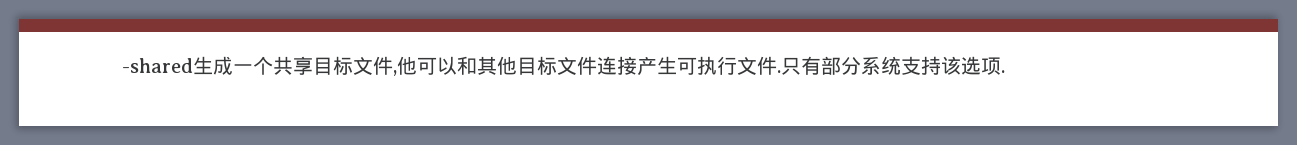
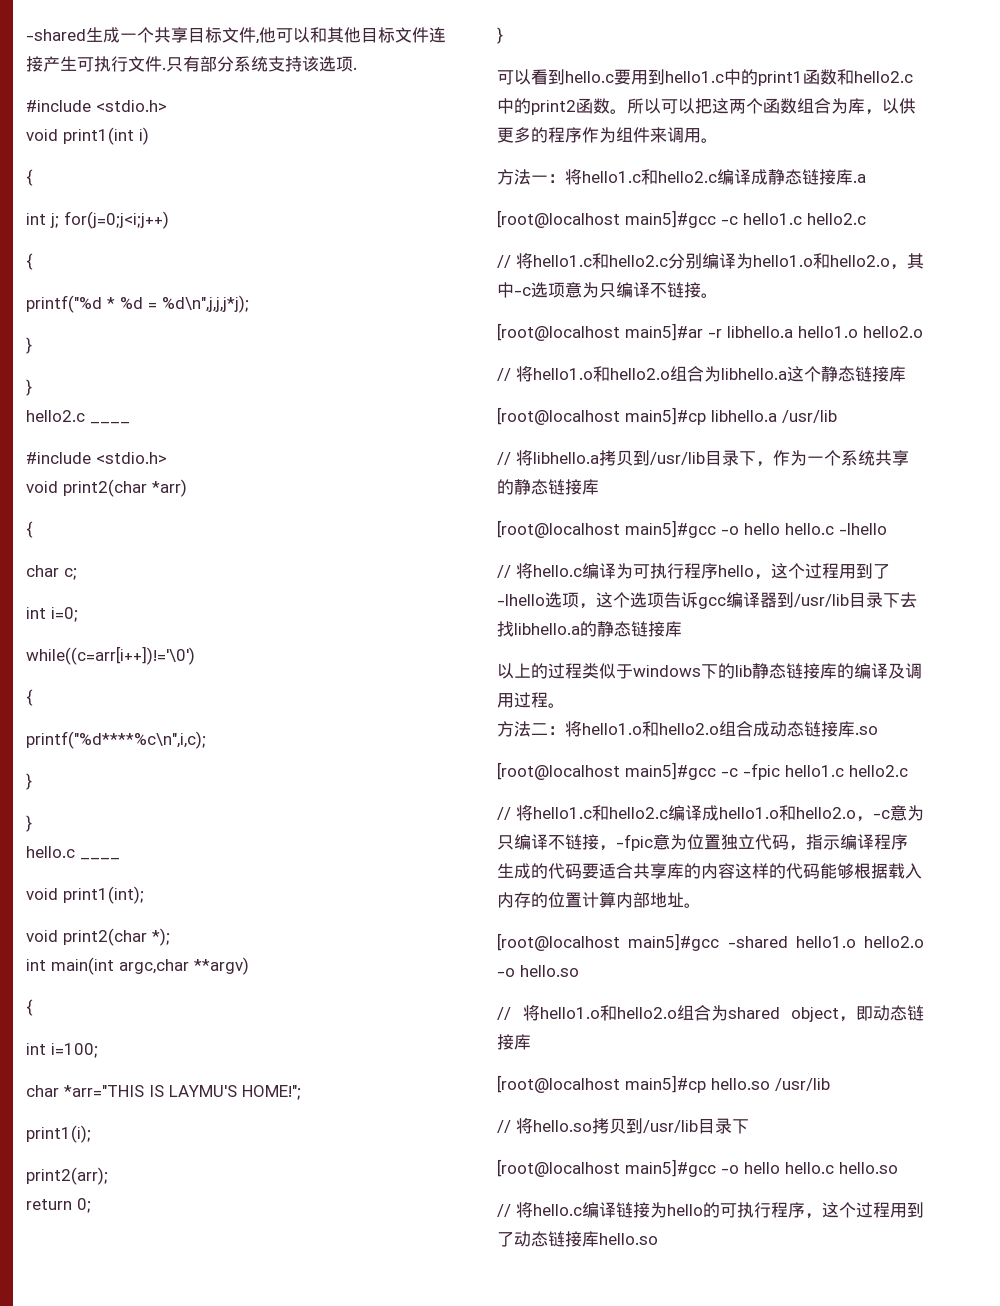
(1005, 71) none -> [26,100,167,112] [26,127,149,145] [26,169,33,186] [26,211,169,229] [26,253,33,270] [26,295,249,313] [26,337,32,354] [26,379,32,396] [26,410,130,424] [26,452,167,464] [26,479,187,497] [26,521,33,538] [26,565,77,580] [26,607,78,622] [26,646,195,665] [26,689,33,706] [26,731,206,749] [26,773,32,790] [26,815,32,832] [26,846,120,860] [26,886,144,904] [26,928,170,946] [26,957,249,975] [26,999,33,1016] [26,1043,98,1058] [26,1085,301,1100] [26,1125,91,1143] [26,1167,108,1185] [26,1198,91,1213] [497,27,503,44] [497,69,913,86] [497,98,916,115] [497,127,718,143] [497,169,866,185] [497,210,866,228] [497,253,924,270] [497,282,718,298] [497,323,923,341] [497,366,906,382] [497,407,837,425] [497,450,909,467] [497,479,599,495] [497,520,887,538] [497,563,890,580] [497,592,917,609] [497,621,682,637] [497,663,922,679] [497,692,565,708] [497,721,878,737] [497,762,908,780] [497,805,924,822] [497,834,908,851] [497,863,922,879] [497,892,701,908] [497,933,924,951] [497,965,579,977] [497,1005,924,1022] [497,1034,531,1050] [497,1075,830,1093] [497,1118,749,1134] [497,1159,898,1177] [497,1202,924,1219] [497,1231,658,1247] // #include <stdio.h> // void print1(int i) // { // int j; for(j=0;j<i;j++) // { // printf("%d * %d = %d\n",j,j,j*j); // } // } // hello2.c ____ // #include <stdio.h> // void print2(char *arr) // { // char c; // int i=0; // while((c=arr[i++])!='\0') // { // printf("%d****%c\n",i,c); // } // } // hello.c ____ // void print1(int); // void print2(char *); // int main(int argc,char **argv) // { // int i=100; // char *arr="THIS IS LAYMU'S HOME!"; // print1(i); // print2(arr); // return 0; // } // 可以看到hello.c要用到hello1.c中的print1函数和hello2.c中的print2函数。所以可以把这两个函数组合为库，以供更多的程序作为组件来调用。 // 方法一：将hello1.c和hello2.c编译成静态链接库.a // [root@localhost main5]#gcc -c hello1.c hello2.c // // 将hello1.c和hello2.c分别编译为hello1.o和hello2.o，其中-c选项意为只编译不链接。 // [root@localhost main5]#ar -r libhello.a hello1.o hello2.o // // 将hello1.o和hello2.o组合为libhello.a这个静态链接库 // [root@localhost main5]#cp libhello.a /usr/lib // // 将libhello.a拷贝到/usr/lib目录下，作为一个系统共享的静态链接库 // [root@localhost main5]#gcc -o hello hello.c -lhello // // 将hello.c编译为可执行程序hello，这个过程用到了-lhello选项，这个选项告诉gcc编译器到/usr/lib目录下去找libhello.a的静态链接库 // 以上的过程类似于windows下的lib静态链接库的编译及调用过程。 // 方法二：将hello1.o和hello2.o组合成动态链接库.so // [root@localhost main5]#gcc -c -fpic hello1.c hello2.c // // 将hello1.c和hello2.c编译成hello1.o和hello2.o，-c意为只编译不链接，-fpic意为位置独立代码，指示编译程序生成的代码要适合共享库的内容这样的代码能够根据载入内存的位置计算内部地址。 // [root@localhost main5]#gcc -shared hello1.o hello2.o -o hello.so // // 将hello1.o和hello2.o组合为shared object，即动态链接库 // [root@localhost main5]#cp hello.so /usr/lib // // 将hello.so拷贝到/usr/lib目录下 // [root@localhost main5]#gcc -o hello hello.c hello.so // // 将hello.c编译链接为hello的可执行程序，这个过程用到了动态链接库hello.so

